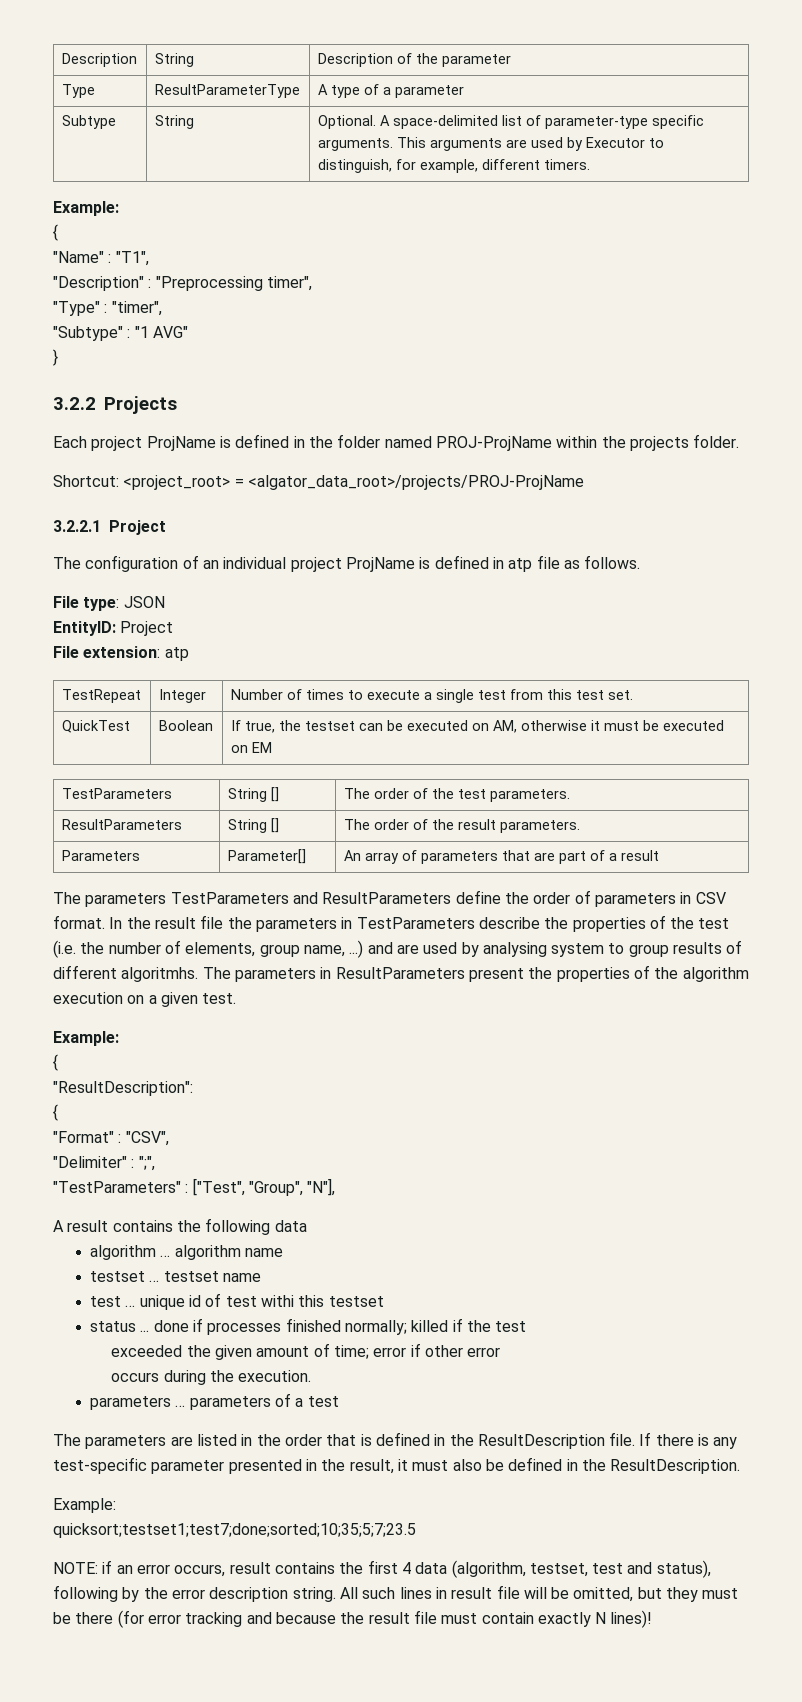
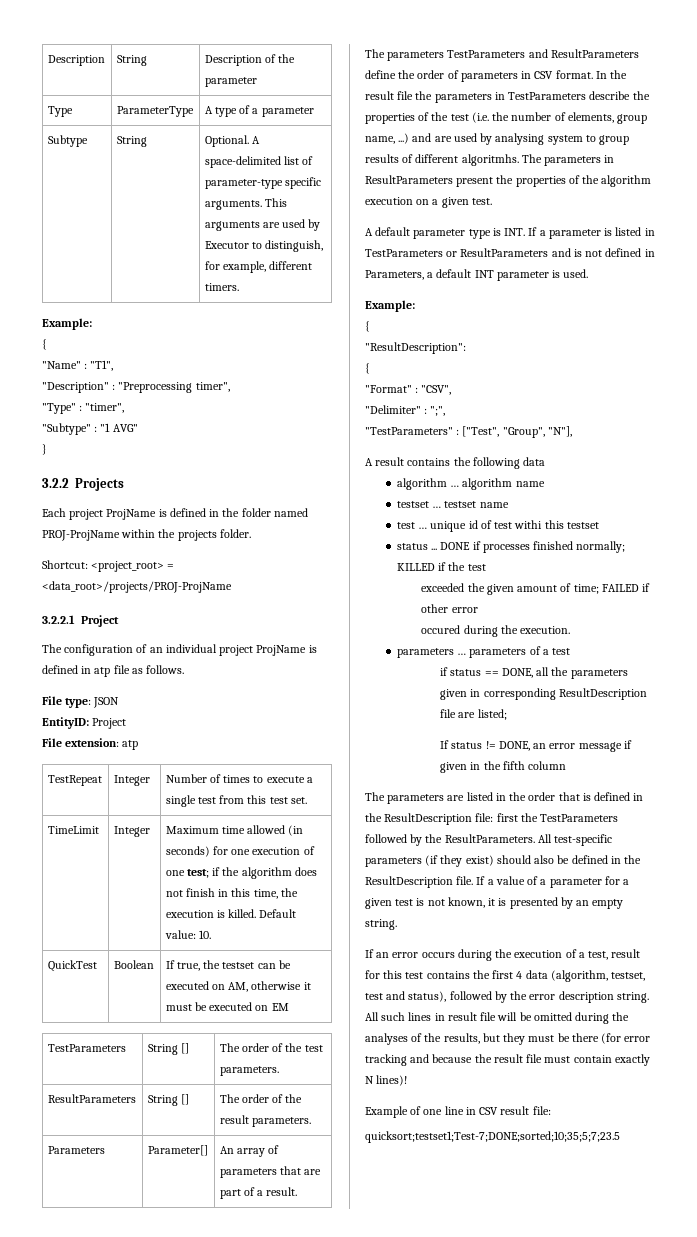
[154,84,300,98] ResultParameterType -> [116,106,194,117] ParameterType
[247,475,584,490] <algator_data_root>/projects/PROJ-ProjName -> [42,581,232,593] <data_root>/projects/PROJ-ProjName
(633, 695) none -> [47,826,99,834] [113,826,150,837] [165,825,304,836] [165,846,315,857] [165,867,317,879] [165,888,298,899] [165,909,297,918] [164,930,211,939] // TimeLimit | Integer | Maximum time allowed (in seconds) for one execution of one test; if the algorithm does not finish in this time, the execution is killed. Default value: 10.
[620,850,659,861] result -> [266,1187,298,1196] result.
(237, 998) none -> [365,227,655,239] [365,248,655,257] [365,269,589,281] // A default parameter type is INT. If a parameter is listed in TestParameters or ResultParameters and is not defined in Parameters, a default INT parameter is used.
[153,1320,189,1332] done -> [440,542,471,550] DONE
[411,1320,449,1332] killed -> [396,563,435,571] KILLED
[373,1347,407,1357] error -> [601,584,639,592] FAILED
[111,1372,160,1382] occurs -> [421,625,461,634] occured
(339, 1401) none -> [440,667,628,679] [440,688,647,700] [440,709,507,720] [440,740,632,752] [440,761,567,773] // if status == DONE, all the parameters given in corresponding ResultDescription file are listed; // If status != DONE, an error message if given in the fifth column
[609,1432,738,1449] [53,1457,449,1474] file. If there is any test-specific parameter presented in the result, it must -> [475,813,619,822] [365,834,613,846] [365,855,531,867] file: first the TestParameters followed by the ResultParameters. All test-specific parameters (if they exist) should
[610,1459,741,1474] [53,1498,116,1513] [53,1523,416,1538] [53,1560,271,1577] ResultDescription. // Example: // quicksort;testset1;test7;done;sorted;10;35;5;7;23.5 // NOTE: if an error occurs, result -> [365,876,630,888] [365,897,624,909] [365,919,397,930] [365,949,641,961] [365,970,424,979] ResultDescription file. If a value of a parameter for a given test is not known, it is presented by an empty string. // If an error occurs during the execution of a test, result for this test
[53,1585,118,1602] following -> [449,991,492,1000] followed
[573,1587,634,1602] omitted, -> [533,1012,630,1024] [365,1033,480,1045] omitted during the analyses of the results,
(653, 1619) none -> [365,1106,551,1118] [365,1131,620,1143] // Example of one line in CSV result file: // quicksort;testset1;Test-7;DONE;sorted;10;35;5;7;23.5

